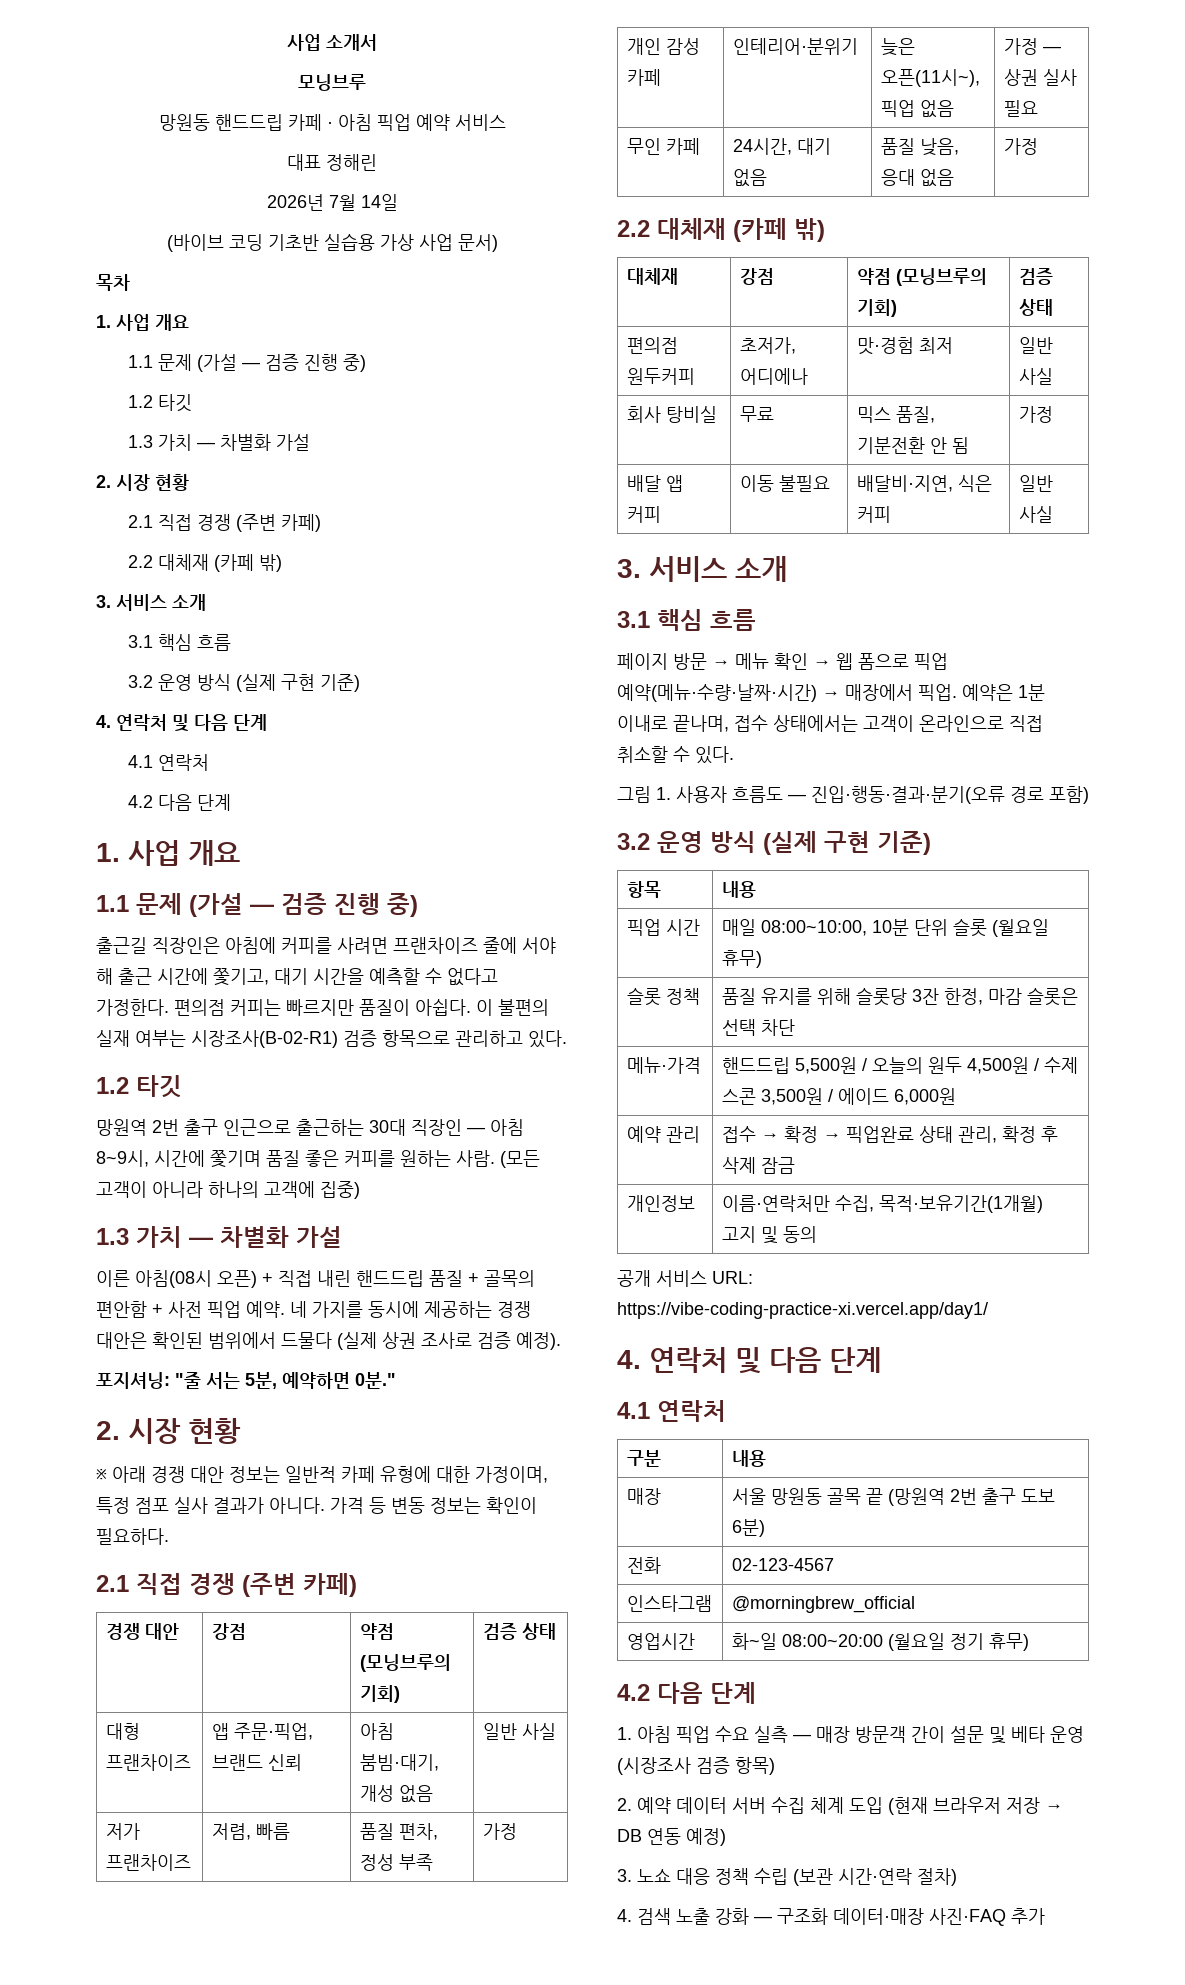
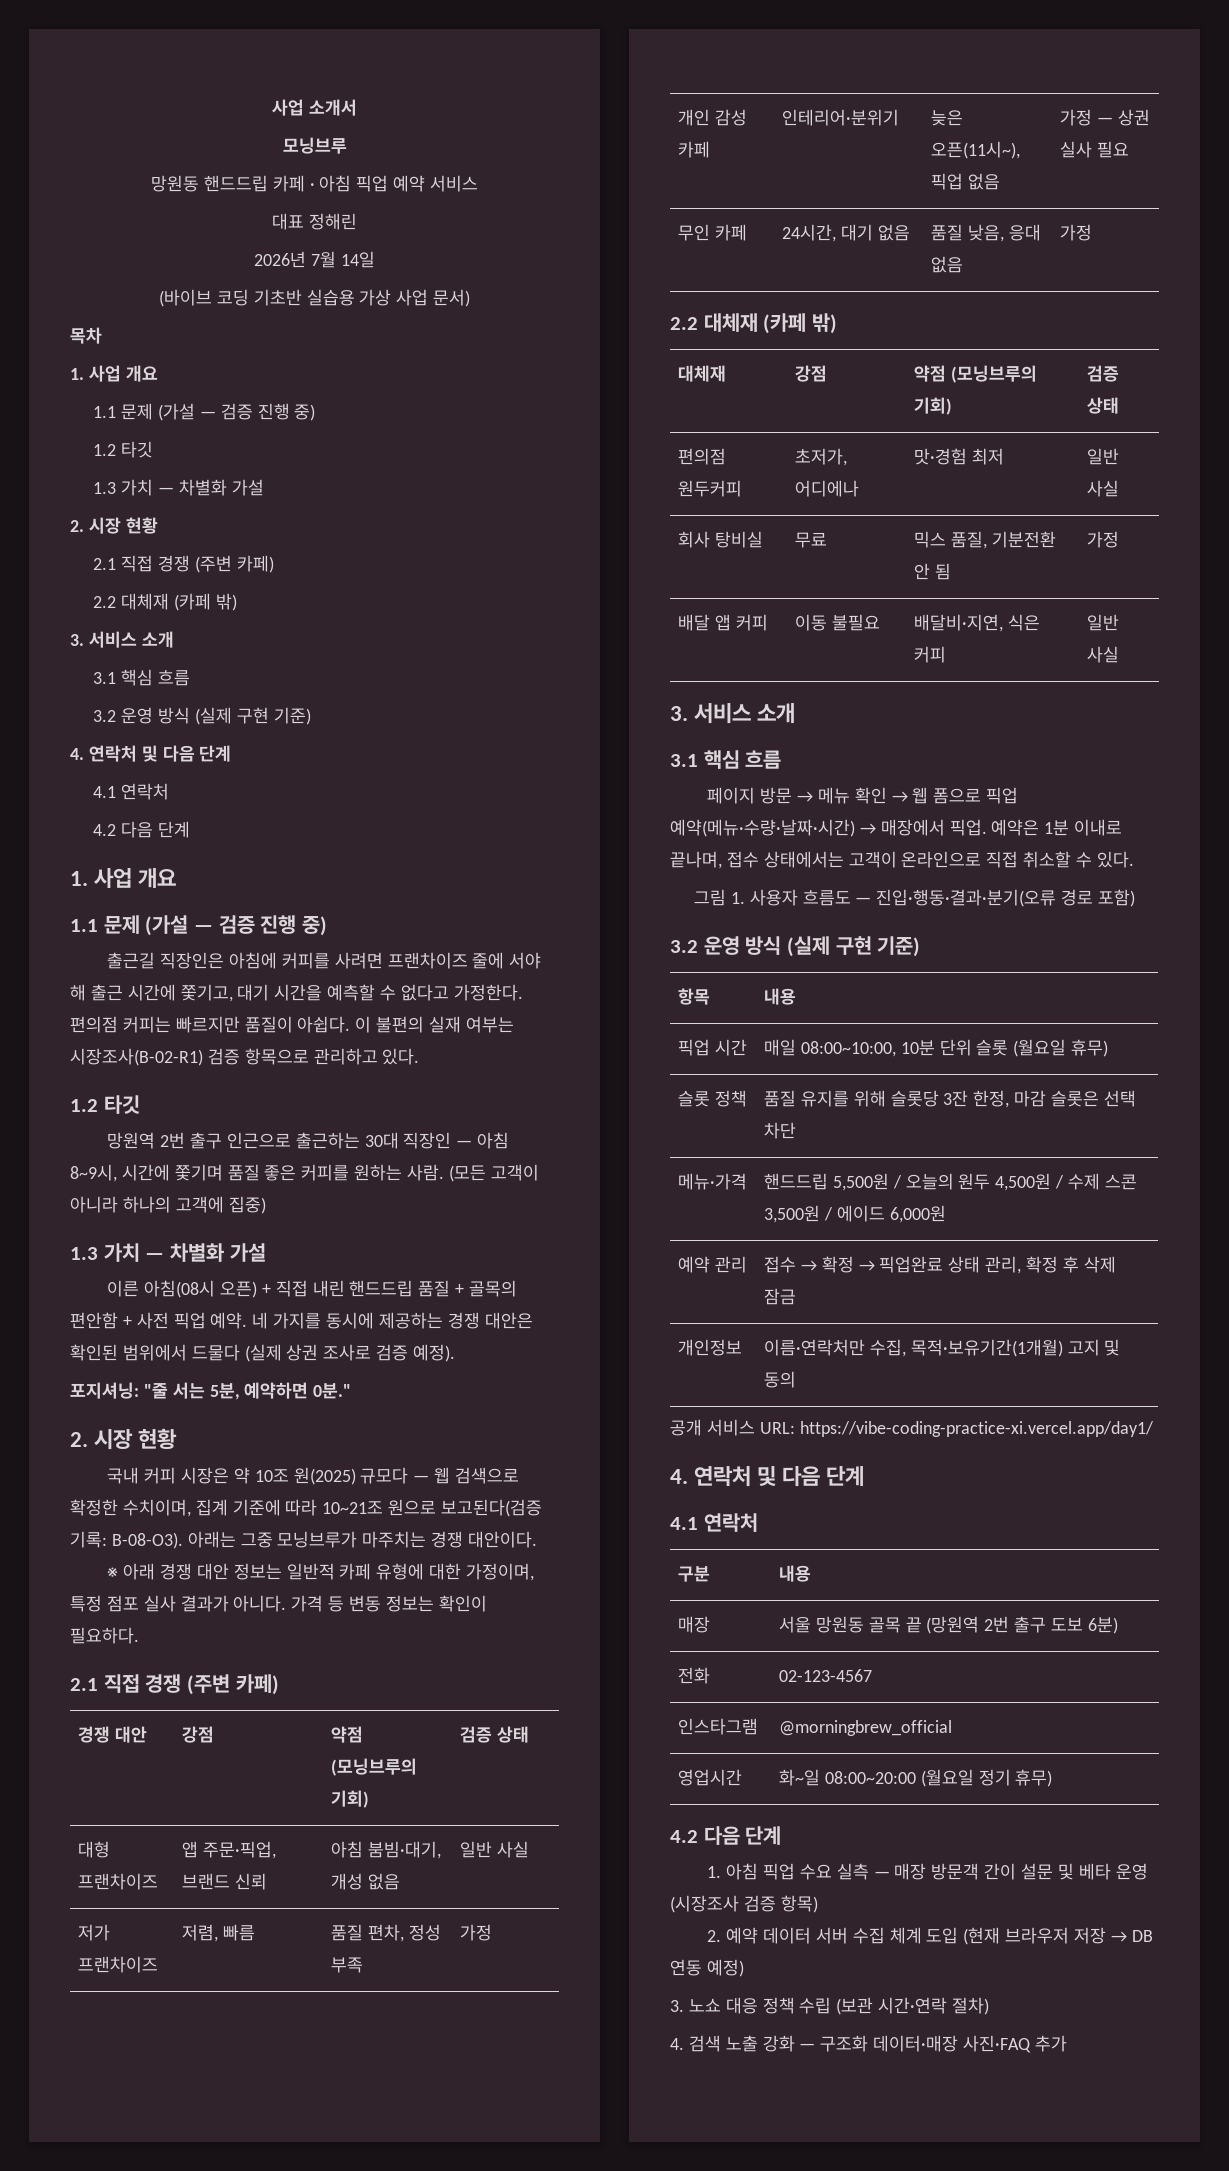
(241, 1431) none -> [107,1467,520,1485] [70,1499,543,1517] [70,1531,538,1549] // 국내 커피 시장은 약 10조 원(2025) 규모다 — 웹 검색으로 확정한 수치이며, 집계 기준에 따라 10~21조 원으로 보고된다(검증 기록: B-08-O3). 아래는 그중 모닝브루가 마주치는 경쟁 대안이다.

